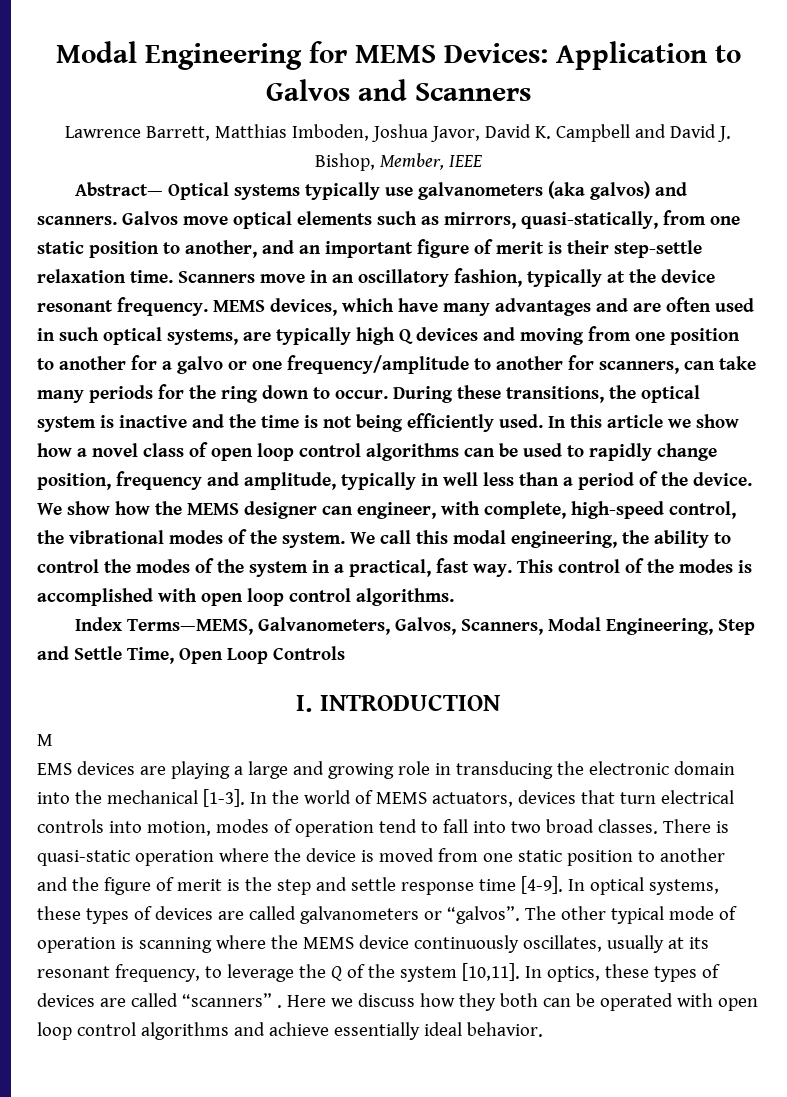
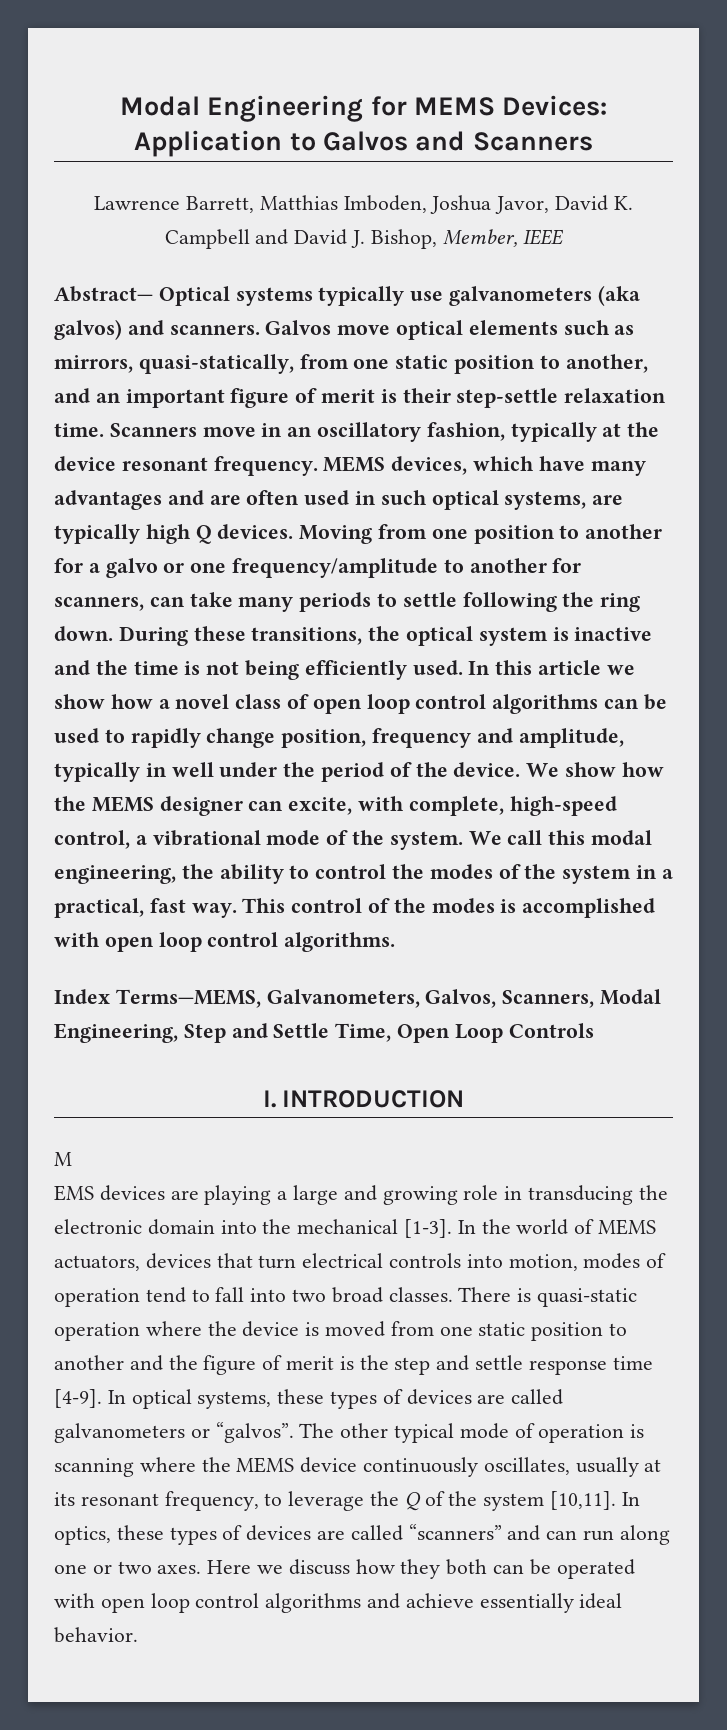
[415,327,584,345] devices and moving -> [217,524,373,544] devices. Moving
[157,384,388,403] for the ring down to occur. -> [377,592,641,612] [54,626,113,641] to settle following the ring down.
[482,472,573,486] less than a -> [219,762,316,777] under the
[356,502,436,519] engineer, -> [288,797,353,815] excite,
[37,530,223,544] the vibrational modes -> [135,830,321,846] a vibrational mode
[276,1005,282,1008] . -> [507,1525,670,1545] [54,1561,202,1574] and can run along one or two axes.

